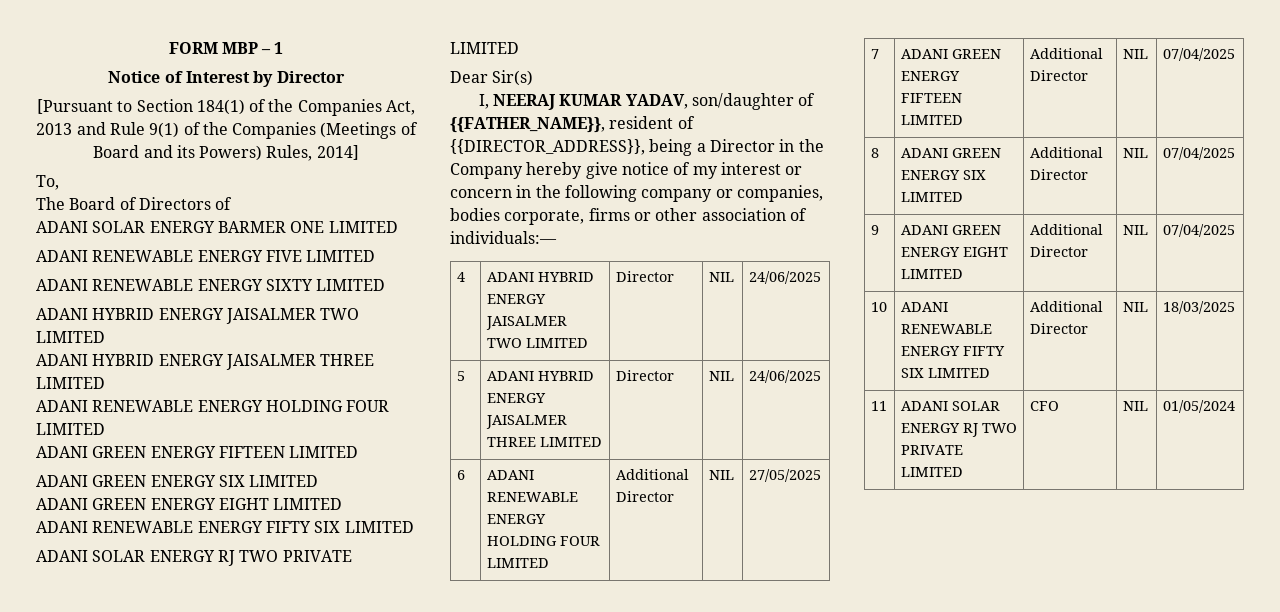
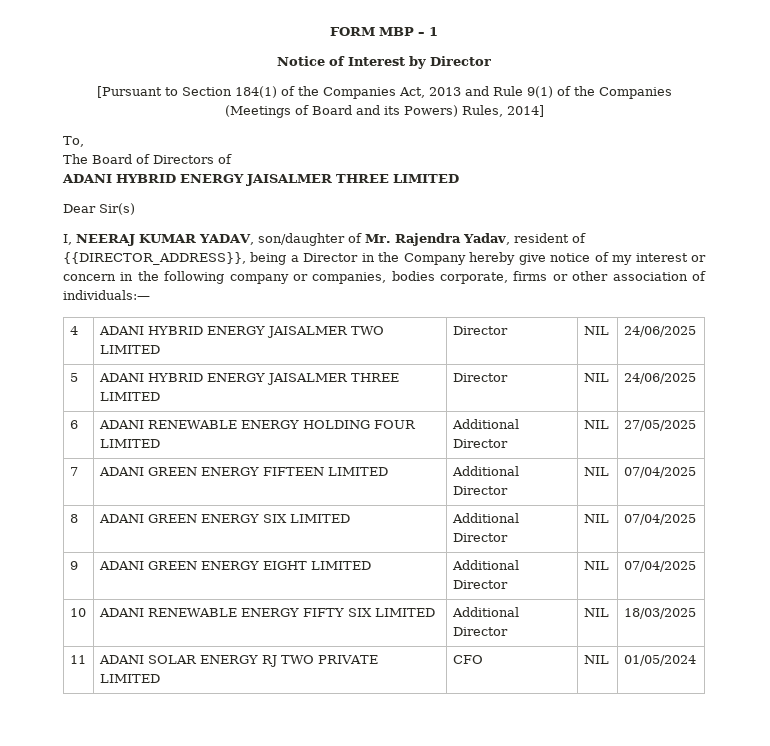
[36,221,398,233] [36,250,376,262] [36,279,386,291] [36,308,360,324] [36,331,105,343] [36,354,375,370] [36,377,105,389] [36,400,390,412] [36,423,105,435] [36,446,359,458] [36,475,319,487] [36,498,343,510] [36,521,414,533] [36,550,352,566] [450,42,519,54] // ADANI SOLAR ENERGY BARMER ONE LIMITED // ADANI RENEWABLE ENERGY FIVE LIMITED // ADANI RENEWABLE ENERGY SIXTY LIMITED // ADANI HYBRID ENERGY JAISALMER TWO LIMITED // ADANI HYBRID ENERGY JAISALMER THREE LIMITED // ADANI RENEWABLE ENERGY HOLDING FOUR LIMITED // ADANI GREEN ENERGY FIFTEEN LIMITED // ADANI GREEN ENERGY SIX LIMITED // ADANI GREEN ENERGY EIGHT LIMITED // ADANI RENEWABLE ENERGY FIFTY SIX LIMITED // ADANI SOLAR ENERGY RJ TWO PRIVATE LIMITED -> [62,174,459,186] // ADANI HYBRID ENERGY JAISALMER THREE LIMITED
[450,117,605,133] {{FATHER_NAME}}, -> [365,233,510,246] Mr. Rajendra Yadav,

